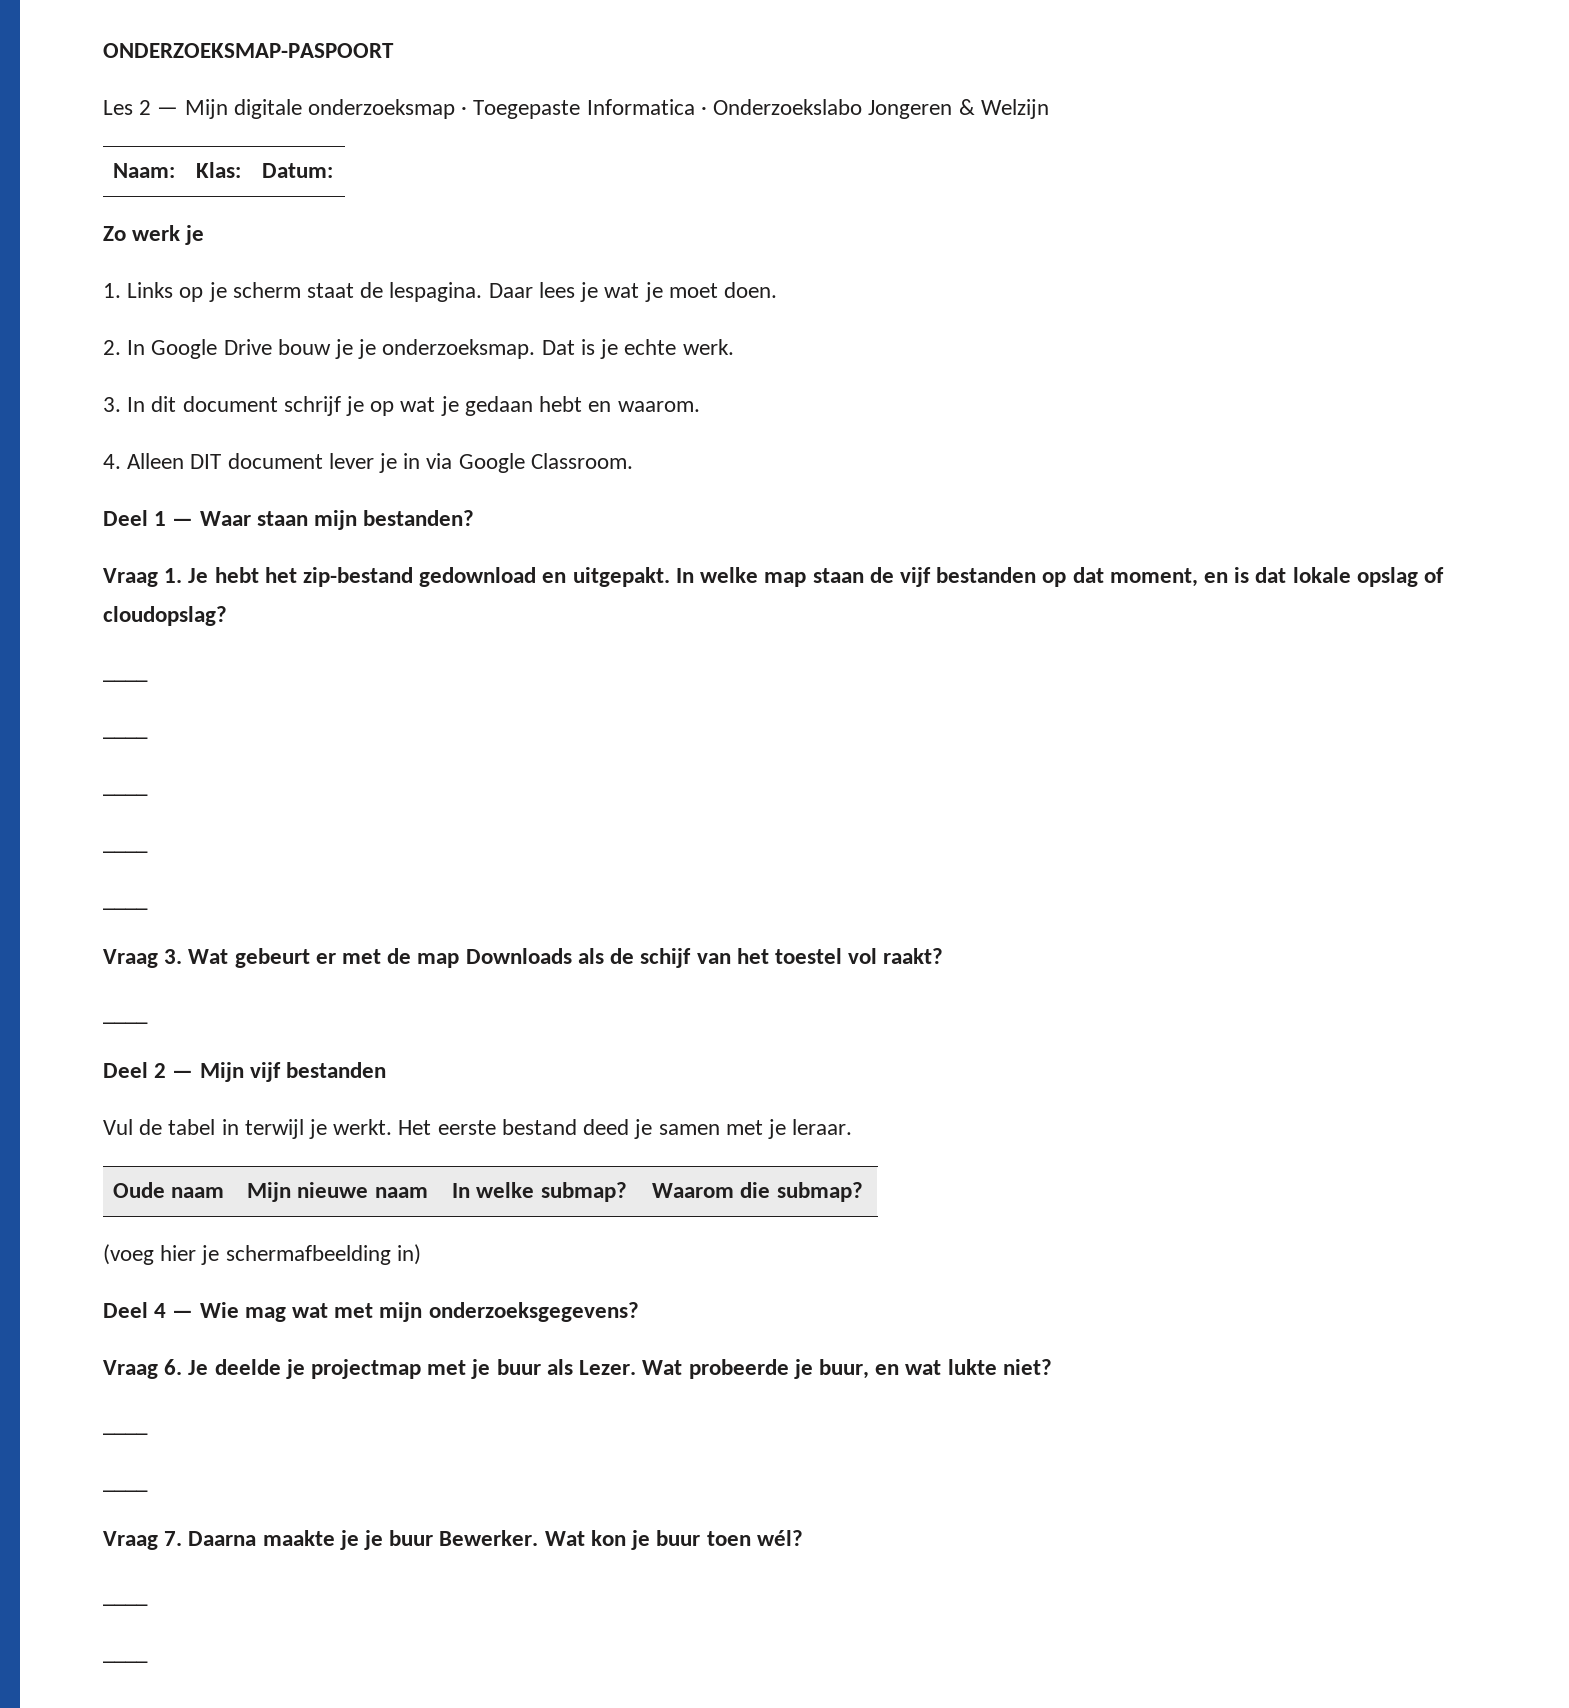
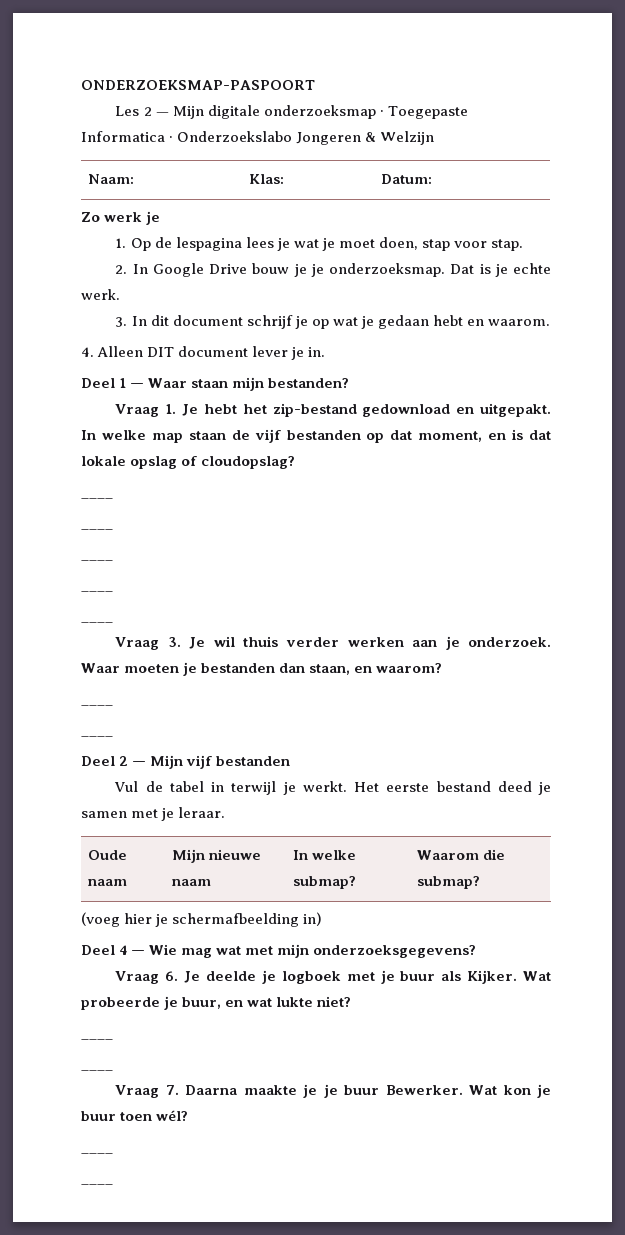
[127,282,533,302] Links op je scherm staat de lespagina. Daar -> [130,237,242,251] Op de lespagina
[723,282,777,298] doen. -> [378,237,524,251] doen, stap voor stap.
[403,453,633,473] in via Google Classroom. -> [308,347,326,357] in.
[188,948,944,968] Wat gebeurt er met de map Downloads als de schijf van het toestel vol raakt? -> [189,636,551,650] [81,662,443,676] [81,704,113,706] Je wil thuis verder werken aan je onderzoek. Waar moeten je bestanden dan staan, en waarom? // ____
[311,1359,422,1379] projectmap -> [281,971,341,984] logboek
[579,1360,637,1375] Lezer. -> [467,970,518,984] Kijker.

